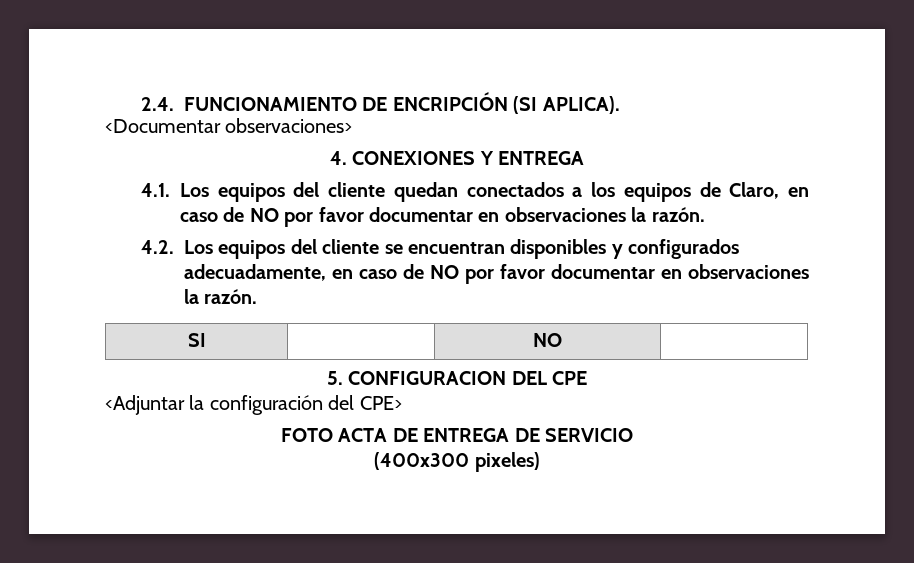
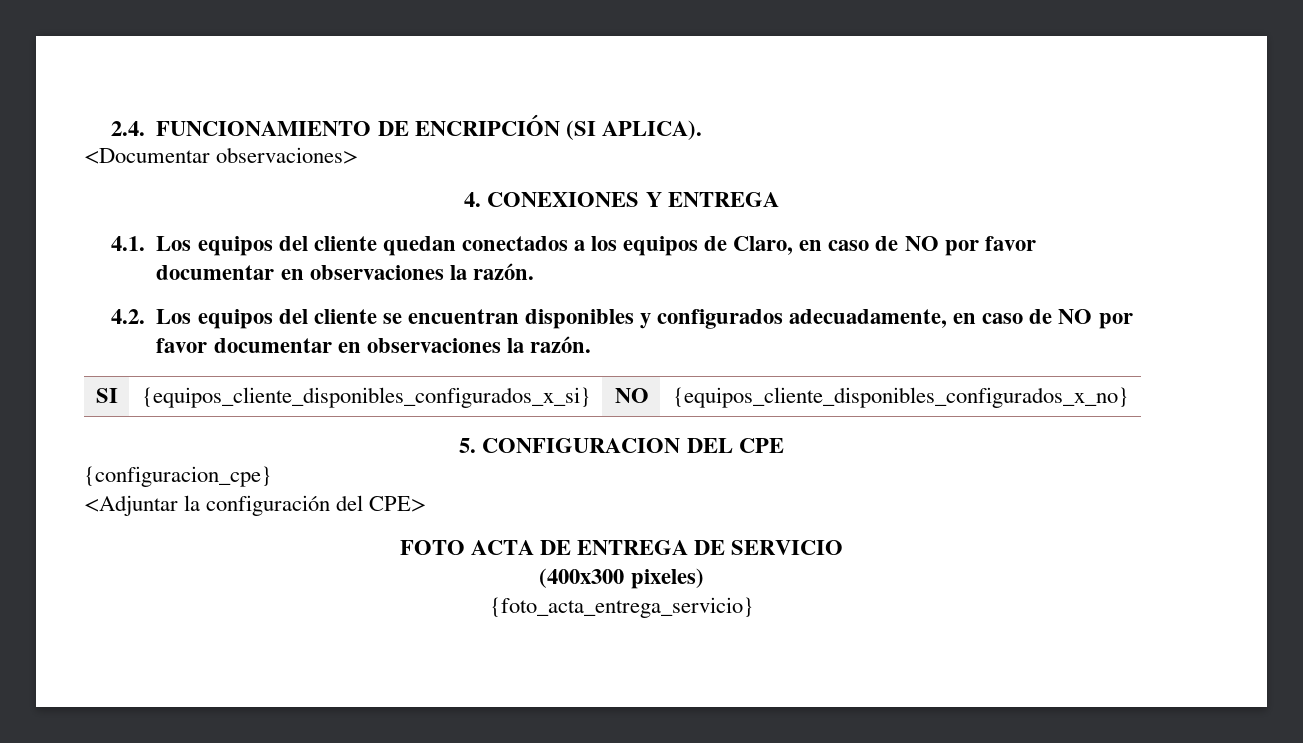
(206, 340) none -> [141,387,591,408] {equipos_cliente_disponibles_configurados_x_si}
(562, 340) none -> [672,387,1129,408] {equipos_cliente_disponibles_configurados_x_no}
(588, 378) none -> [84,466,272,487] // {configuracion_cpe}
(540, 462) none -> [489,597,754,618] // {foto_acta_entrega_servicio}

